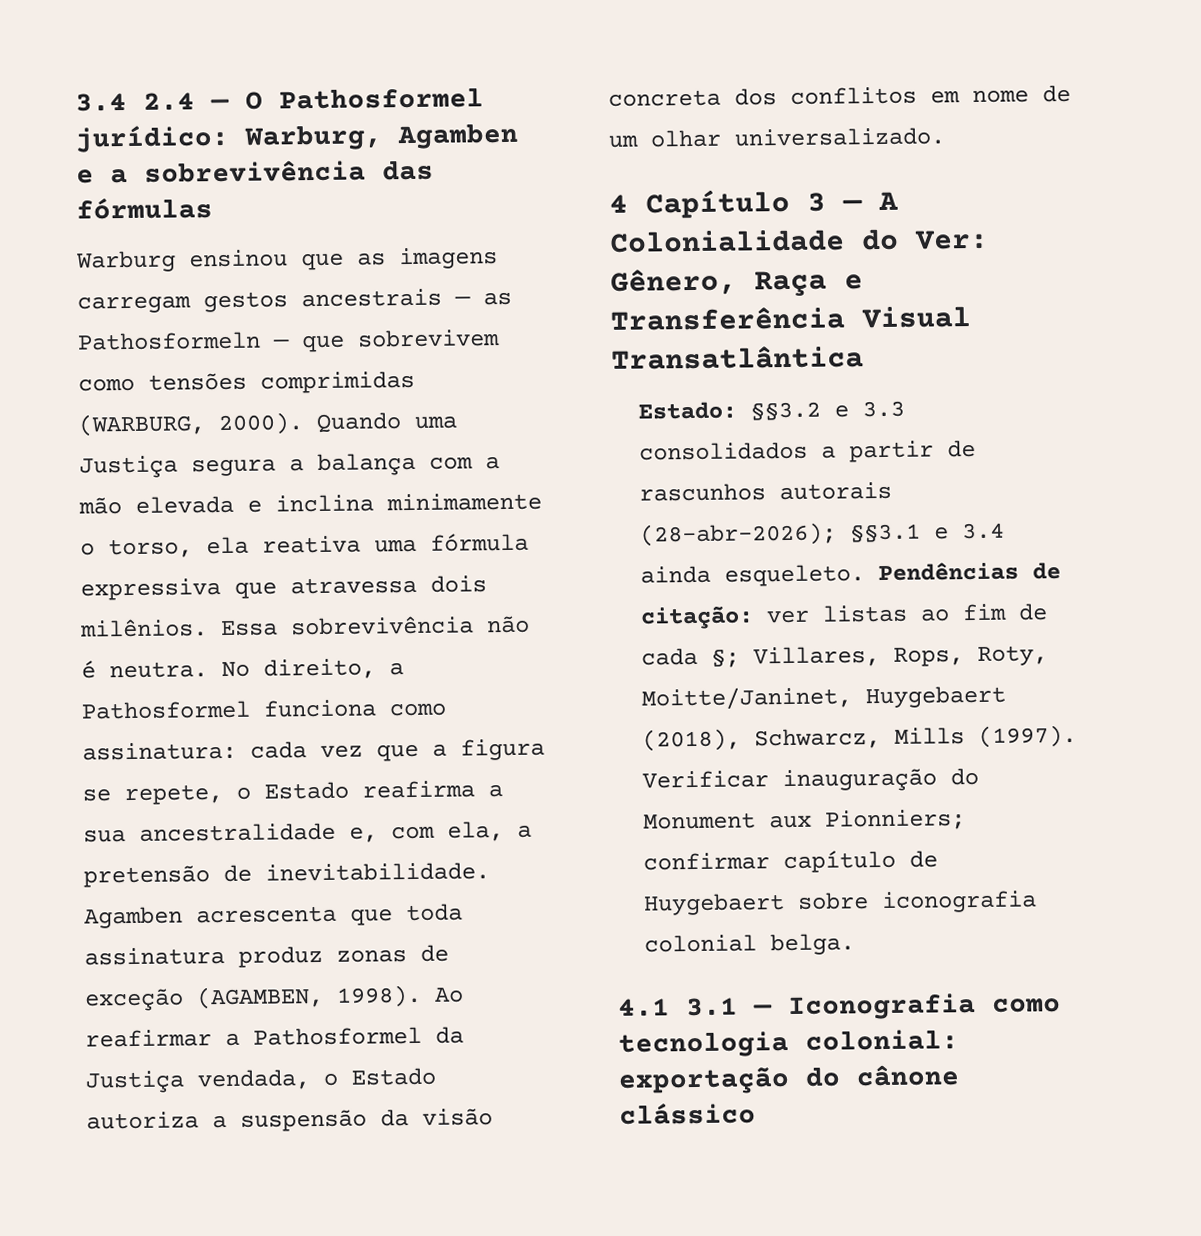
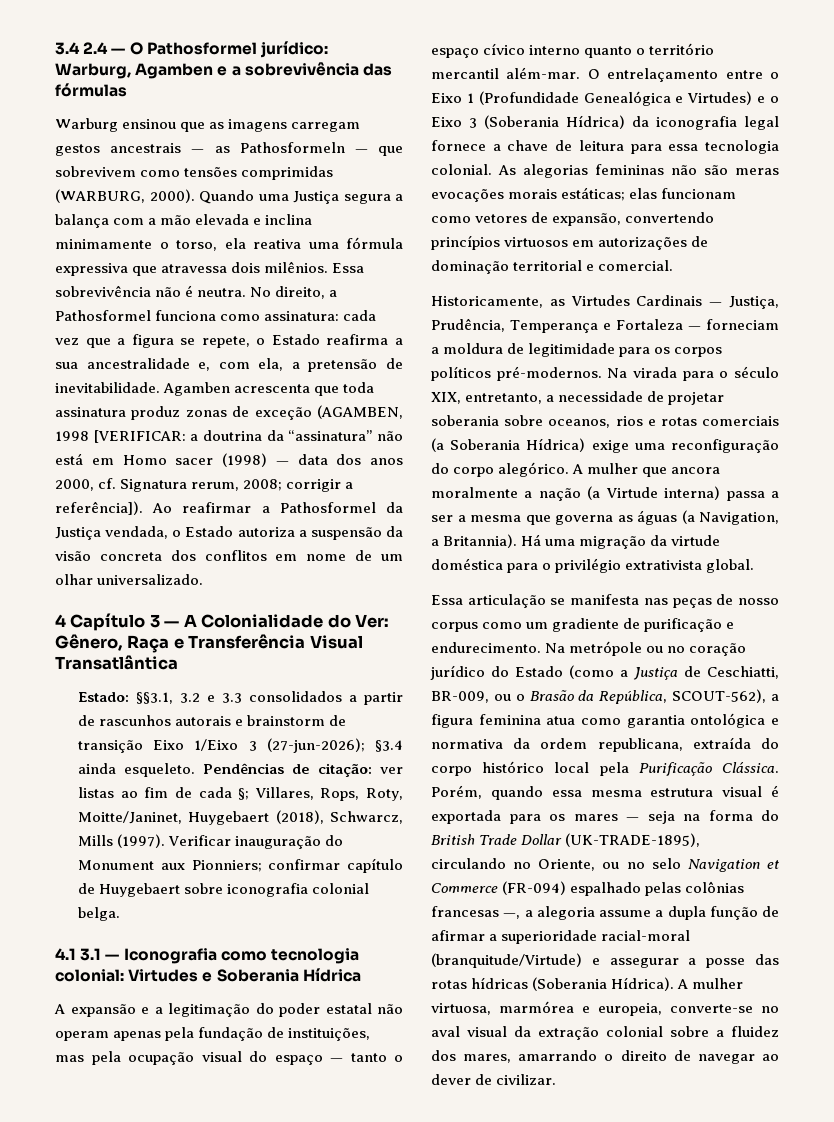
[336,984,422,1008] 1998). -> [55,430,403,443] [55,453,403,467] [55,478,354,492] [55,501,143,515] 1998 [VERIFICAR: a doutrina da “assinatura” não está em Homo sacer (1998) — data dos anos 2000, cf. Signatura rerum, 2008; corrigir a referência]).
[750,401,822,421] §§3.2 -> [135,692,200,704] §§3.1, 3.2
[640,522,1006,547] (28-abr-2026); §§3.1 e 3.4 -> [235,715,347,726] [77,738,403,753] e brainstorm de transição Eixo 1/Eixo 3 (27-jun-2026); §3.4
[618,1064,959,1095] [619,1102,756,1125] exportação do cânone clássico -> [128,968,361,982] [54,1003,403,1017] [55,1027,371,1041] [55,1051,403,1065] [431,43,715,58] [431,67,779,82] [431,91,779,106] [431,115,779,130] [431,140,779,154] [431,164,779,178] [431,187,737,202] [431,212,715,226] [431,235,709,250] [431,260,674,274] [431,295,779,309] [431,318,779,333] [431,343,723,357] [431,366,779,381] [431,391,725,405] [431,415,779,428] [431,438,779,453] [431,462,721,477] [431,486,780,501] [431,510,779,525] [431,534,721,549] [431,558,755,573] [431,594,779,608] [431,618,735,632] [431,641,747,656] [430,665,779,680] [431,689,779,704] [431,713,779,728] [431,737,779,752] [431,761,779,776] [431,785,779,800] [431,810,779,824] [431,833,701,847] [431,858,779,872] [431,881,745,896] [431,906,779,920] [431,930,691,944] [431,953,779,968] [431,977,744,991] [431,1001,779,1016] [431,1026,779,1040] [431,1050,779,1064] [431,1074,557,1085] Virtudes e Soberania Hídrica // A expansão e a legitimação do poder estatal não operam apenas pela fundação de instituições, mas pela ocupação visual do espaço — tanto o espaço cívico interno quanto o território mercantil além-mar. O entrelaçamento entre o Eixo 1 (Profundidade Genealógica e Virtudes) e o Eixo 3 (Soberania Hídrica) da iconografia legal fornece a chave de leitura para essa tecnologia colonial. As alegorias femininas não são meras evocações morais estáticas; elas funcionam como vetores de expansão, convertendo princípios virtuosos em autorizações de dominação territorial e comercial. // Historicamente, as Virtudes Cardinais — Justiça, Prudência, Temperança e Fortaleza — forneciam a moldura de legitimidade para os corpos políticos pré-modernos. Na virada para o século XIX, entretanto, a necessidade de projetar soberania sobre oceanos, rios e rotas comerciais (a Soberania Hídrica) exige uma reconfiguração do corpo alegórico. A mulher que ancora moralmente a nação (a Virtude interna) passa a ser a mesma que governa as águas (a Navigation, a Britannia). Há uma migração da virtude doméstica para o privilégio extrativista global. // Essa articulação se manifesta nas peças de nosso corpus como um gradiente de purificação e endurecimento. Na metrópole ou no coração jurídico do Estado (como a Justiça de Ceschiatti, BR-009, ou o Brasão da República, SCOUT-562), a figura feminina atua como garantia ontológica e normativa da ordem republicana, extraída do corpo histórico local pela Purificação Clássica. Porém, quando essa mesma estrutura visual é exportada para os mares — seja na forma do British Trade Dollar (UK-TRADE-1895), circulando no Oriente, ou no selo Navigation et Commerce (FR-094) espalhado pelas colônias francesas —, a alegoria assume a dupla função de afirmar a superioridade racial-moral (branquitude/Virtude) e assegurar a posse das rotas hídricas (Soberania Hídrica). A mulher virtuosa, marmórea e europeia, converte-se no aval visual da extração colonial sobre a fluidez dos mares, amarrando o direito de navegar ao dever de civilizar.

